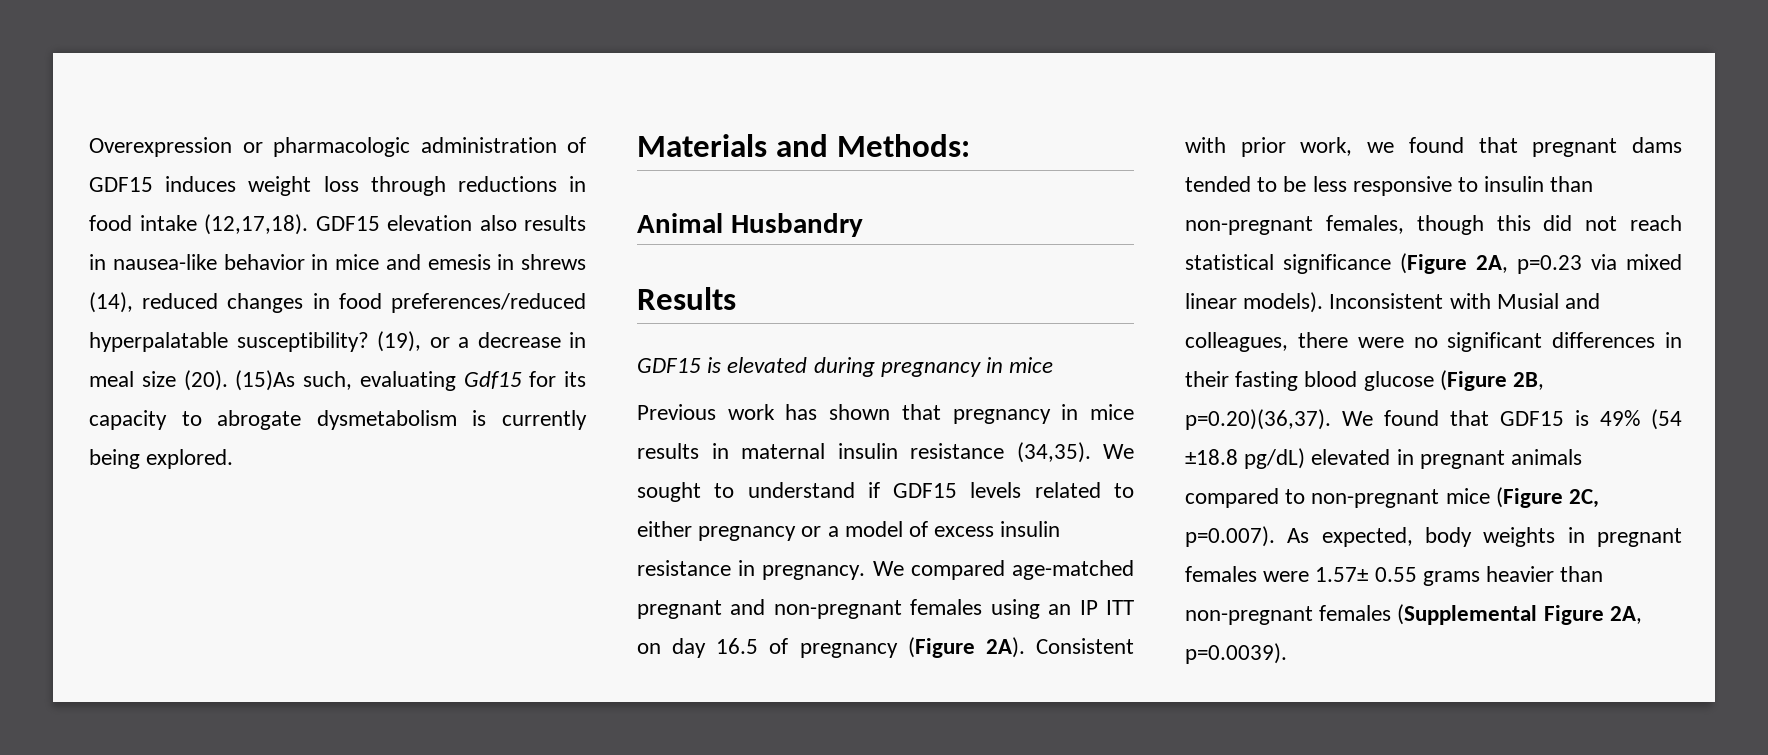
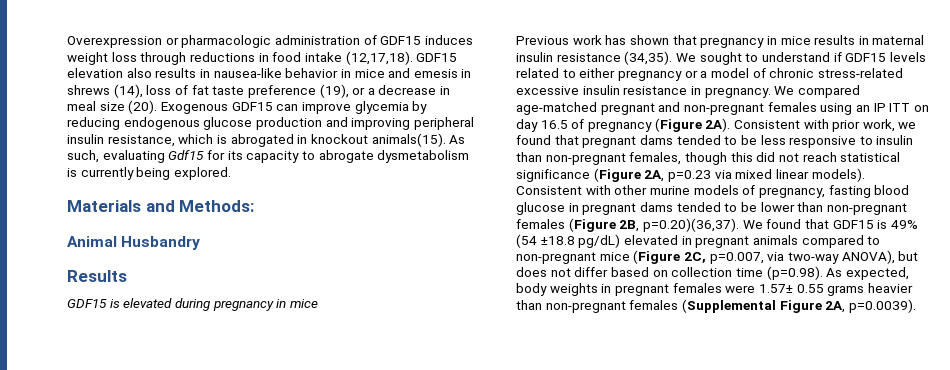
[142,293,586,313] [89,332,369,352] reduced changes in food preferences/reduced hyperpalatable susceptibility? -> [146,85,316,98] loss of fat taste preference
[235,370,296,391] (15)As -> [160,101,428,114] [67,117,474,130] [67,133,466,147] Exogenous GDF15 can improve glycemia by reducing endogenous glucose production and improving peripheral insulin resistance, which is abrogated in knockout animals(15). As
[934,526,995,537] excess -> [769,68,903,78] [516,86,579,95] chronic stress-related excessive
[1329,293,1601,309] [1185,332,1682,352] [1185,371,1434,391] Inconsistent with Musial and colleagues, there were no significant differences in their fasting blood glucose -> [516,185,910,198] [516,202,907,215] [516,219,565,229] Consistent with other murine models of pregnancy, fasting blood glucose in pregnant dams tended to be lower than non-pregnant females
[1185,526,1275,547] p=0.007). -> [709,250,919,264] [516,266,823,280] p=0.007, via two-way ANOVA), but does not differ based on collection time (p=0.98).

